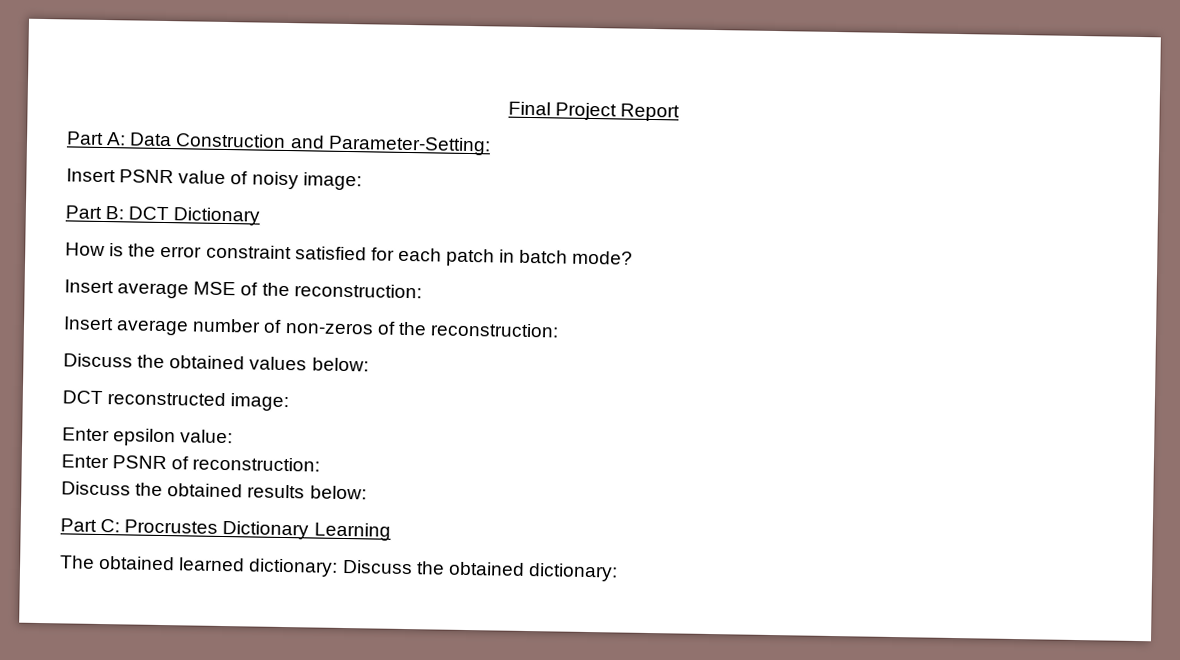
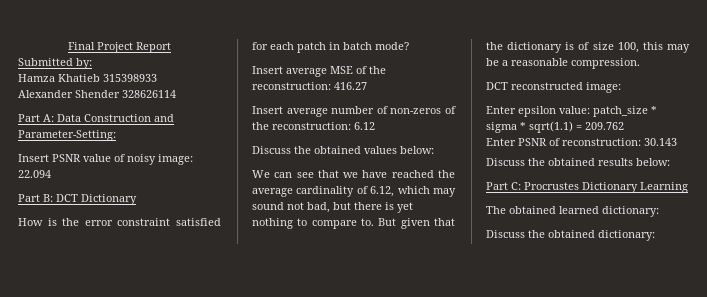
(681, 112) none -> [18,58,92,69] [18,74,157,82] [18,90,176,98] // Submitted by: // Hamza Khatieb 315398933 // Alexander Shender 328626114
(362, 181) none -> [18,170,51,178] 22.094
(422, 291) none -> [334,82,367,90] 416.27
(559, 330) none -> [354,122,375,130] 6.12
(369, 364) none -> [252,170,455,178] [252,186,456,197] [252,202,413,213] [252,218,455,229] [486,42,690,53] [486,58,640,69] // We can see that we have reached the average cardinality of 6.12, which may sound not bad, but there is yet nothing to compare to. But given that the dictionary is of size 100, this may be a reasonable compression.
(234, 436) none -> [593,106,657,117] [486,121,624,133] patch_size * sigma * sqrt(1.1) = 209.762
(321, 464) none -> [644,138,677,146] 30.143
(339, 567) none -> (659, 211) //

